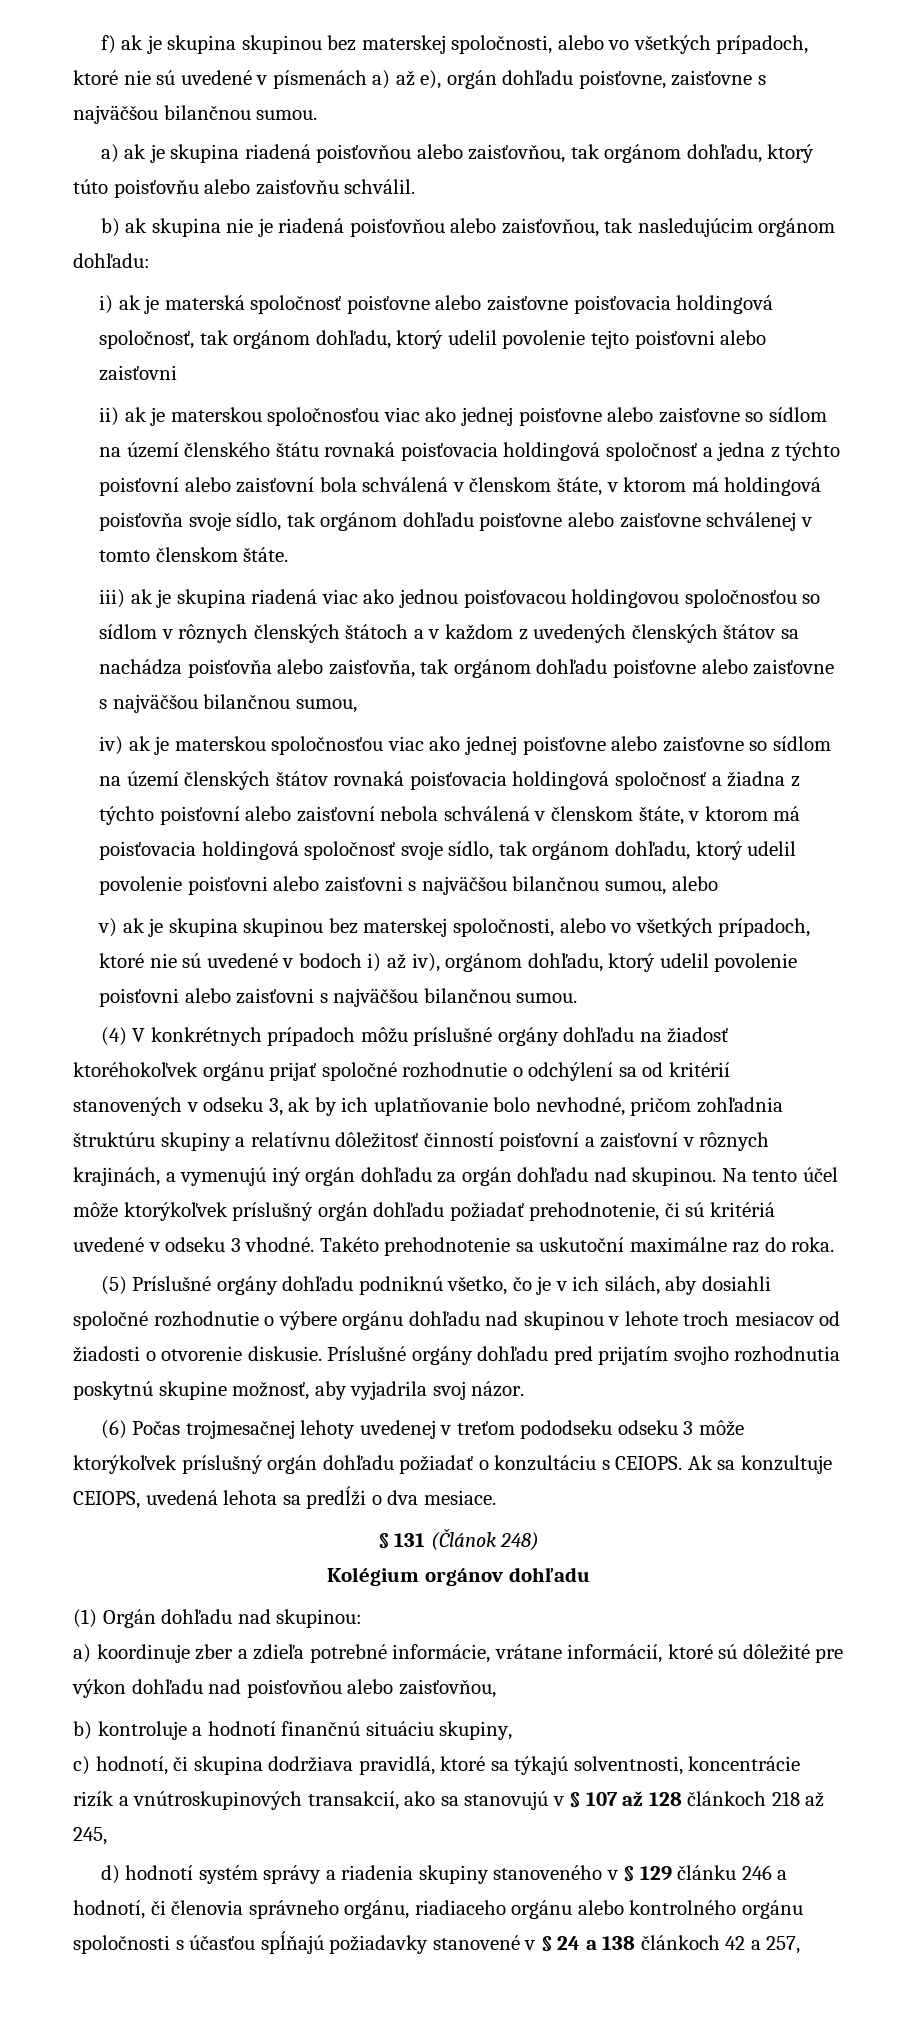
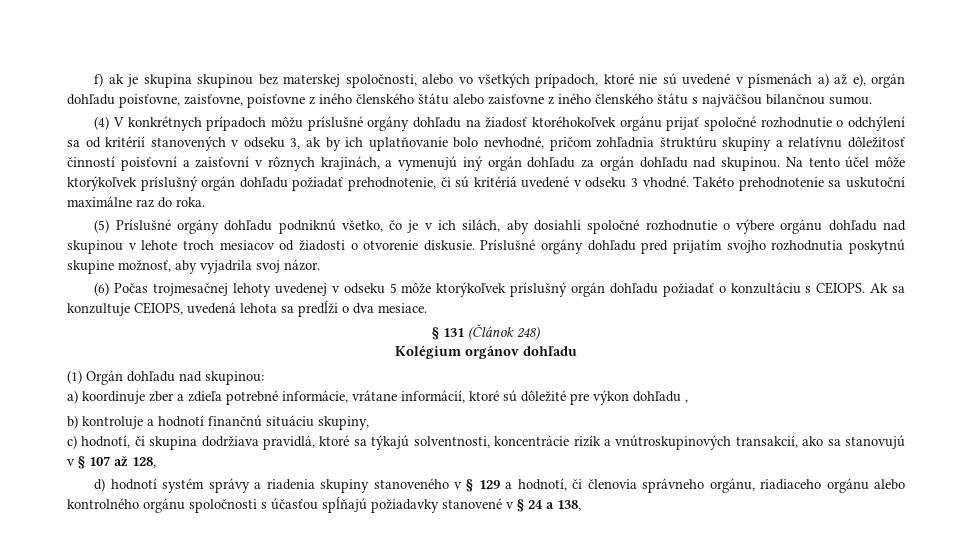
[671,70,766,86] [73,105,318,124] [100,144,815,163] [73,179,416,198] [100,218,836,237] [73,253,150,268] [99,295,774,314] [99,330,767,349] [99,365,178,381] [99,407,827,426] [99,442,841,461] [99,477,822,496] [99,512,812,531] [99,547,289,562] [99,589,821,608] [99,624,799,643] [99,659,835,678] [99,694,357,713] [99,736,831,755] [99,771,800,790] [99,806,801,825] [99,841,797,860] [99,876,718,895] [98,918,811,937] [99,953,798,972] [99,988,315,1007] zaisťovne s najväčšou bilančnou sumou. // a) ak je skupina riadená poisťovňou alebo zaisťovňou, tak orgánom dohľadu, ktorý túto poisťovňu alebo zaisťovňu schválil. // b) ak skupina nie je riadená poisťovňou alebo zaisťovňou, tak nasledujúcim orgánom dohľadu: // i) ak je materská spoločnosť poisťovne alebo zaisťovne poisťovacia holdingová spoločnosť, tak orgánom dohľadu, ktorý udelil povolenie tejto poisťovni alebo zaisťovni // ii) ak je materskou spoločnosťou viac ako jednej poisťovne alebo zaisťovne so sídlom na území členského štátu rovnaká poisťovacia holdingová spoločnosť a jedna z týchto poisťovní alebo zaisťovní bola schválená v členskom štáte, v ktorom má holdingová poisťovňa svoje sídlo, tak orgánom dohľadu poisťovne alebo zaisťovne schválenej v tomto členskom štáte. // iii) ak je skupina riadená viac ako jednou poisťovacou holdingovou spoločnosťou so sídlom v rôznych členských štátoch a v každom z uvedených členských štátov sa nachádza poisťovňa alebo zaisťovňa, tak orgánom dohľadu poisťovne alebo zaisťovne s najväčšou bilančnou sumou, // iv) ak je materskou spoločnosťou viac ako jednej poisťovne alebo zaisťovne so sídlom na území členských štátov rovnaká poisťovacia holdingová spoločnosť a žiadna z týchto poisťovní alebo zaisťovní nebola schválená v členskom štáte, v ktorom má poisťovacia holdingová spoločnosť svoje sídlo, tak orgánom dohľadu, ktorý udelil povolenie poisťovni alebo zaisťovni s najväčšou bilančnou sumou, alebo // v) ak je skupina skupinou bez materskej spoločnosti, alebo vo všetkých prípadoch, ktoré nie sú uvedené v bodoch i) až iv), orgánom dohľadu, ktorý udelil povolenie poisťovni alebo zaisťovni -> [184,93,688,108] zaisťovne, poisťovne z iného členského štátu alebo zaisťovne z iného členského štátu
[456,1420,694,1439] treťom pododseku odseku 3 -> [343,283,397,294] odseku 5
[208,1679,496,1698] nad poisťovňou alebo zaisťovňou, -> [685,399,688,403] ,
[648,1791,825,1807] [73,1827,107,1845] 128 článkoch 218 až 245, -> [132,457,156,468] 128,
[677,1865,772,1880] článku 246 -> (500, 484) none
[602,1935,801,1954] 138 článkoch 42 a 257, -> [557,500,581,511] 138,

